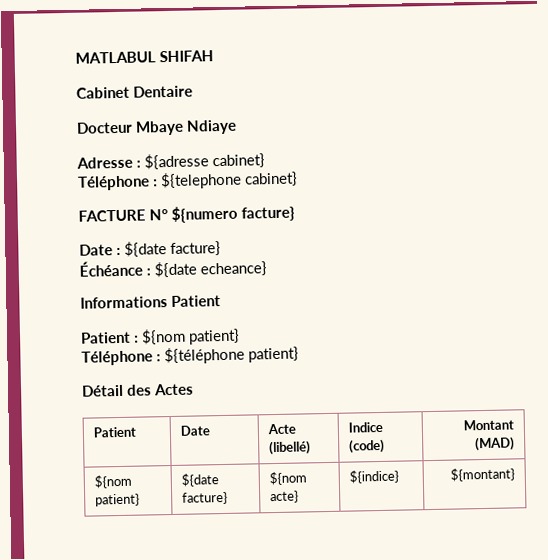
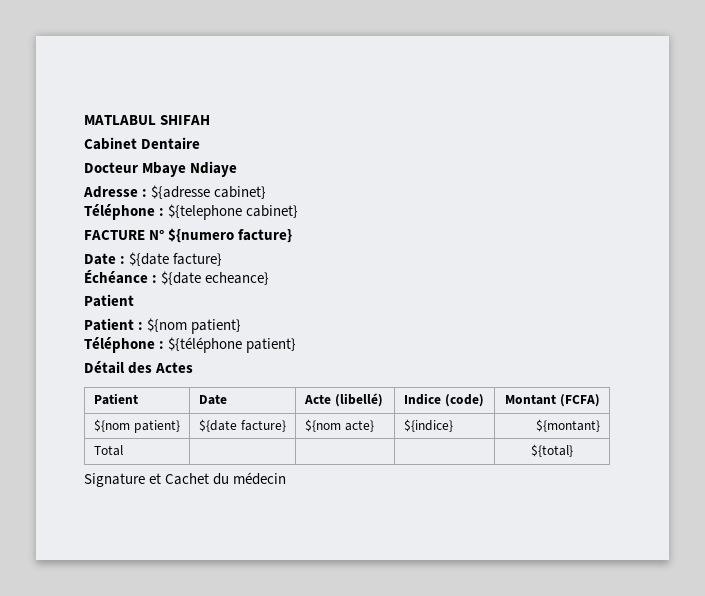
[80,296,168,309] Informations -> (270, 278) none
[475,436,516,452] (MAD) -> [560,394,601,407] (FCFA)
(516, 474) none -> [93,445,123,456] [531,444,573,457] [84,472,287,487] // Total | | | | ${total} // Signature et Cachet du médecin

